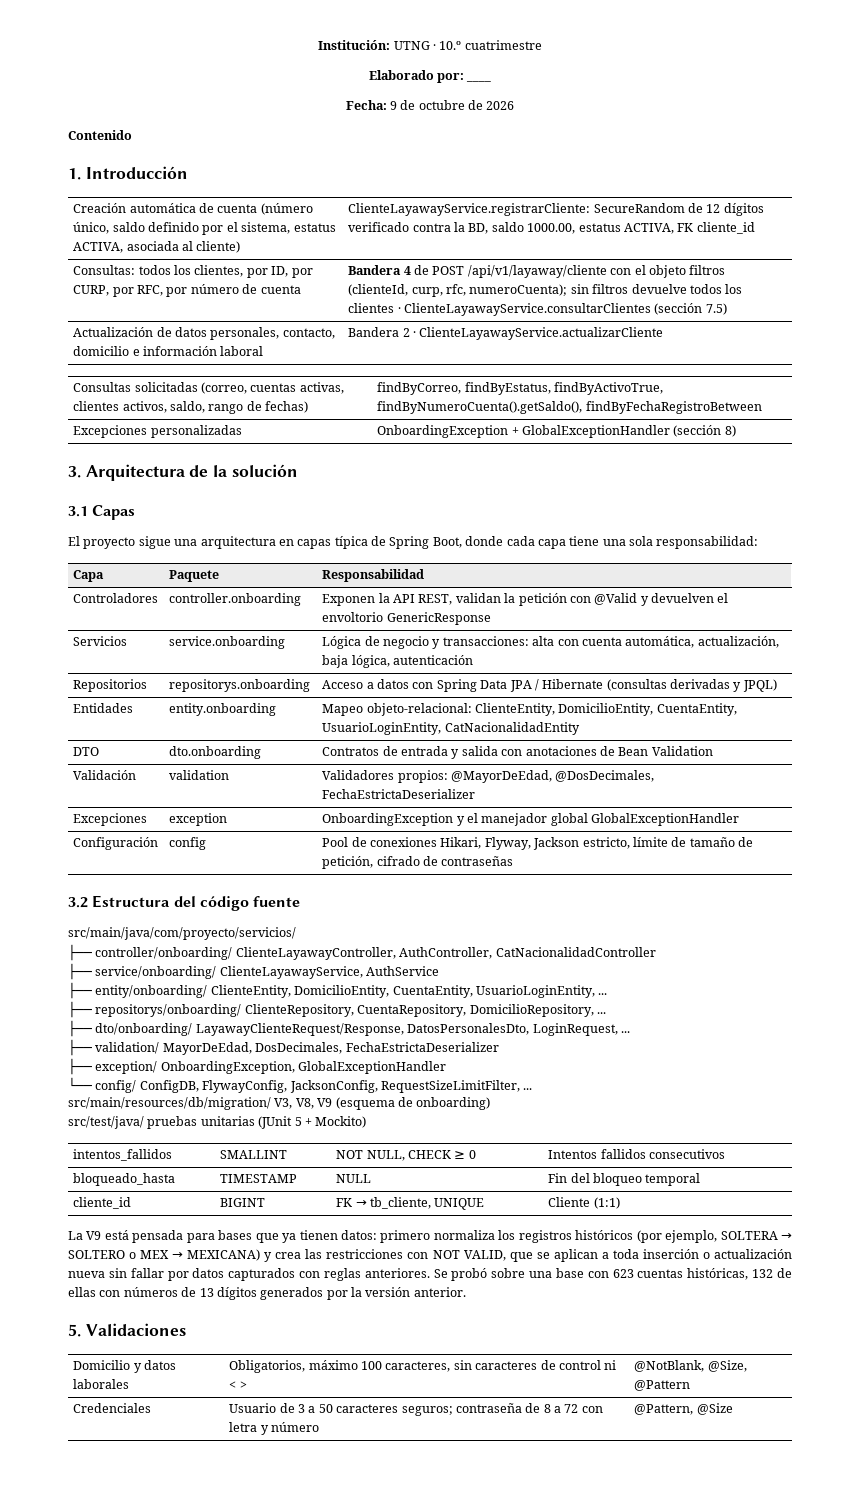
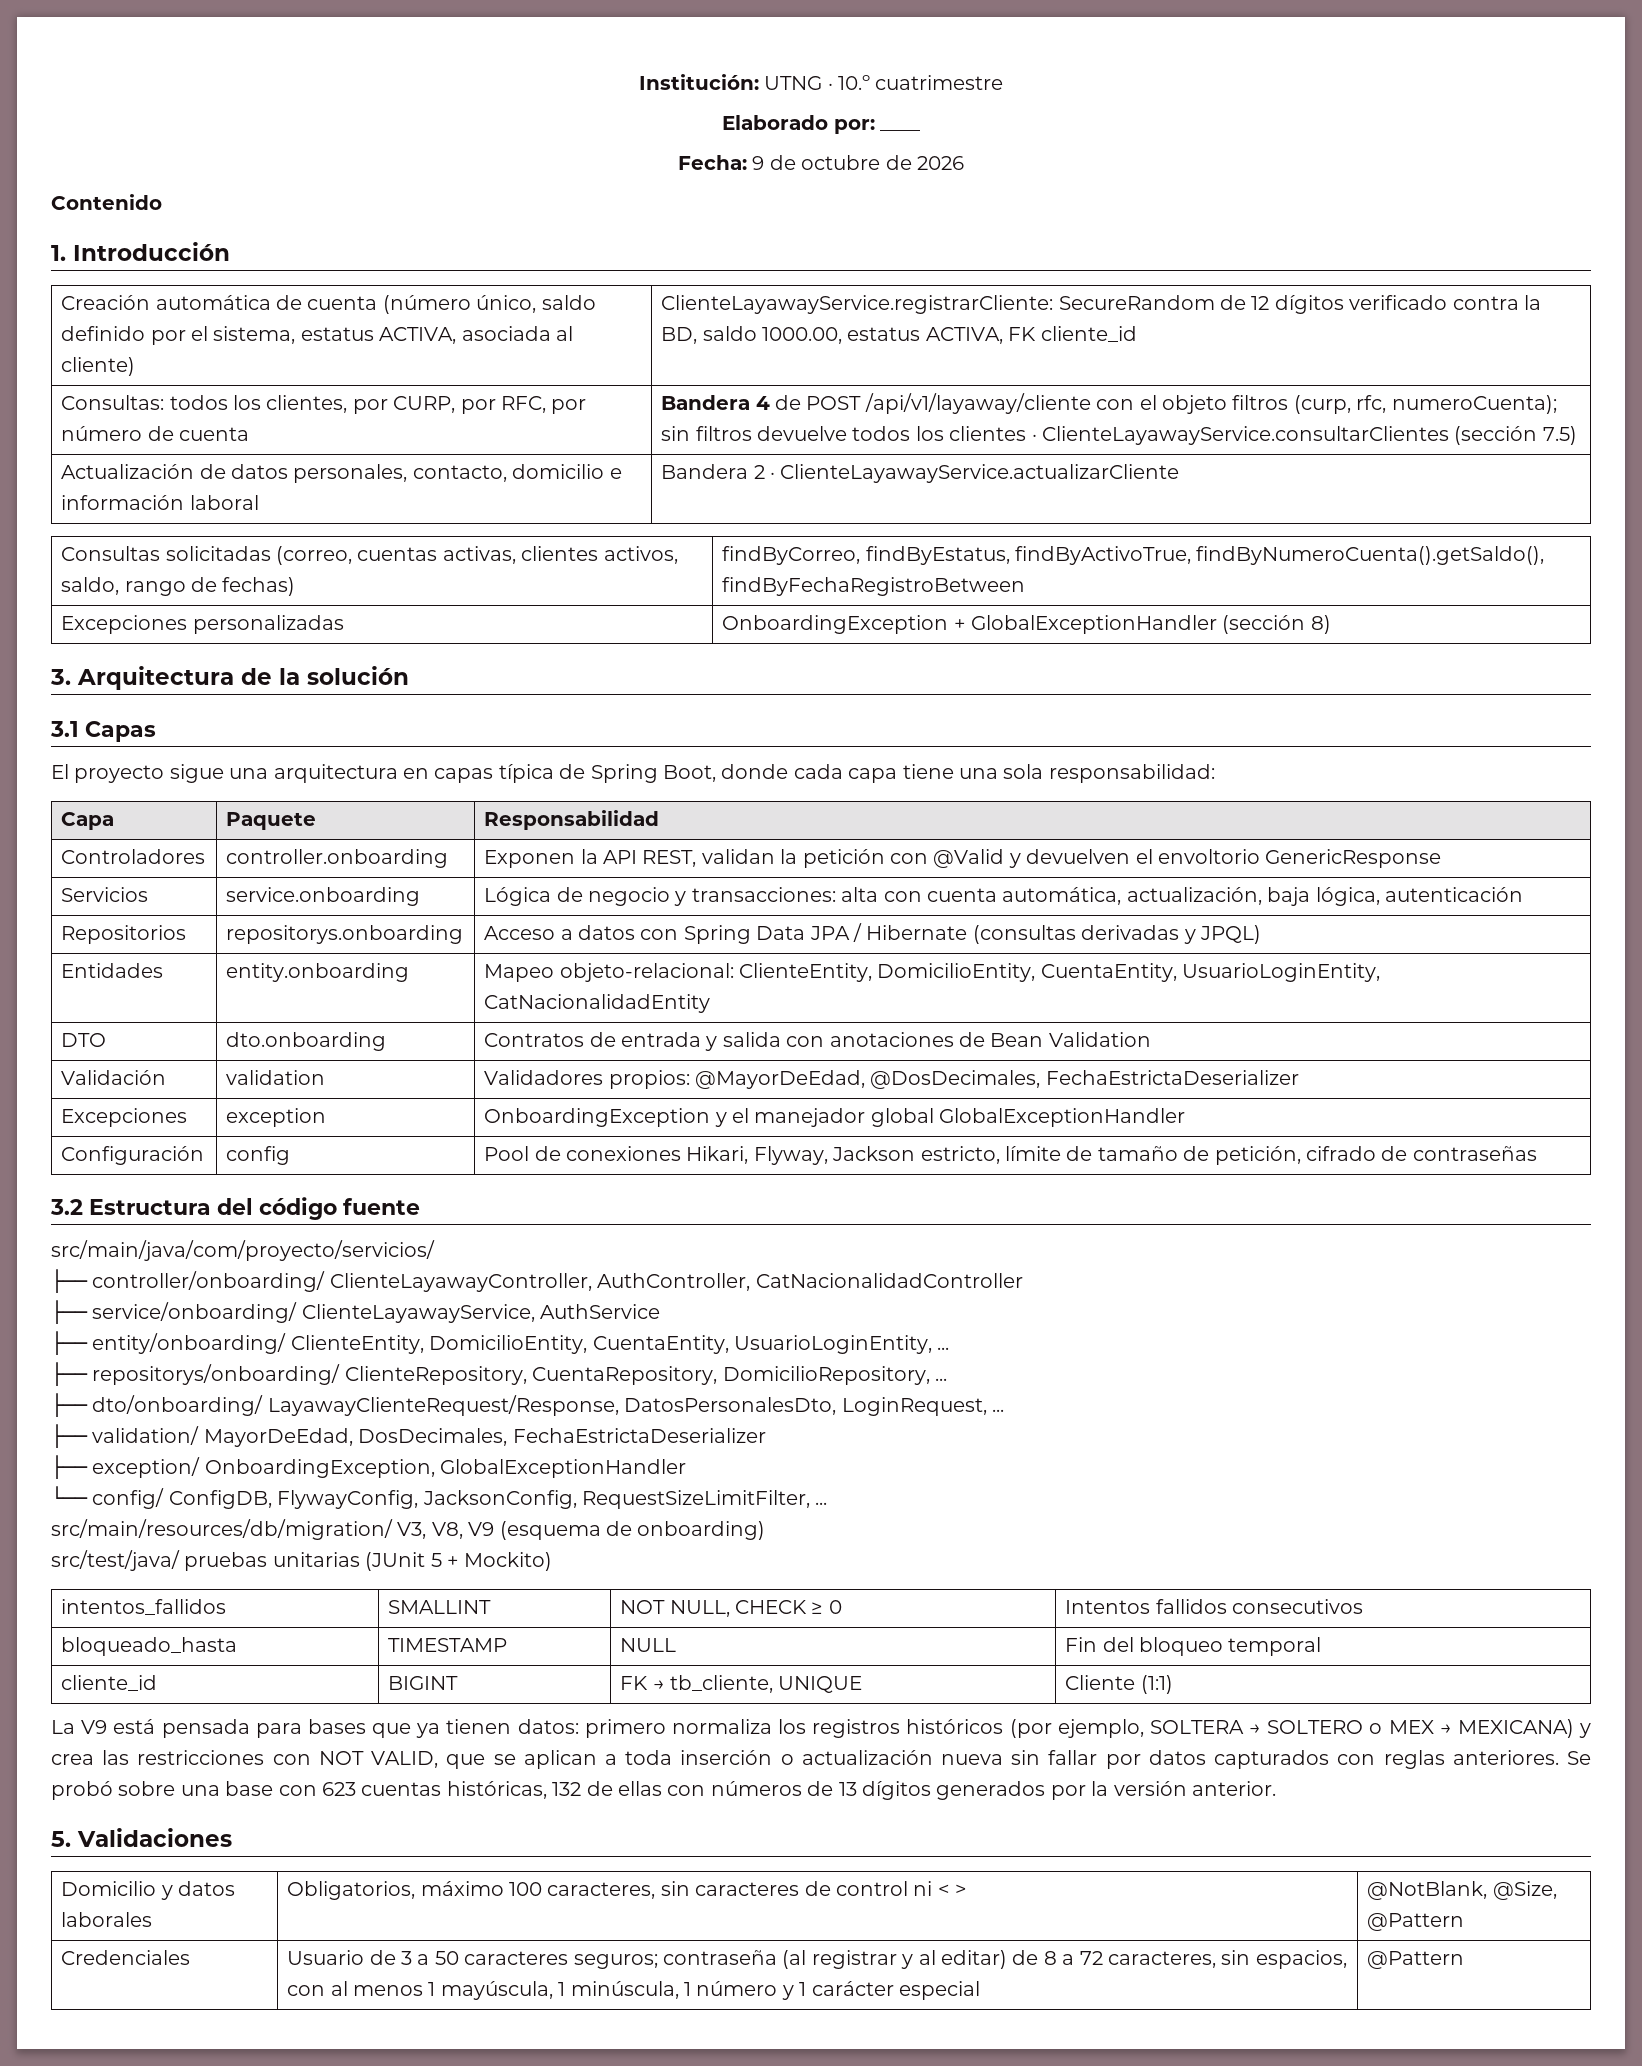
[271,266,313,278] ID, por -> (388, 406) none
[348,284,443,297] (clienteId, curp, -> [1293,395,1351,414] (curp,
[525,1403,603,1413] [229,1422,320,1435] [634,1403,733,1415] de 8 a 72 con letra y número | @Pattern, @Size -> [782,1950,1347,1969] [287,1981,980,2000] [1367,1951,1465,1969] (al registrar y al editar) de 8 a 72 caracteres, sin espacios, con al menos 1 mayúscula, 1 minúscula, 1 número y 1 carácter especial | @Pattern

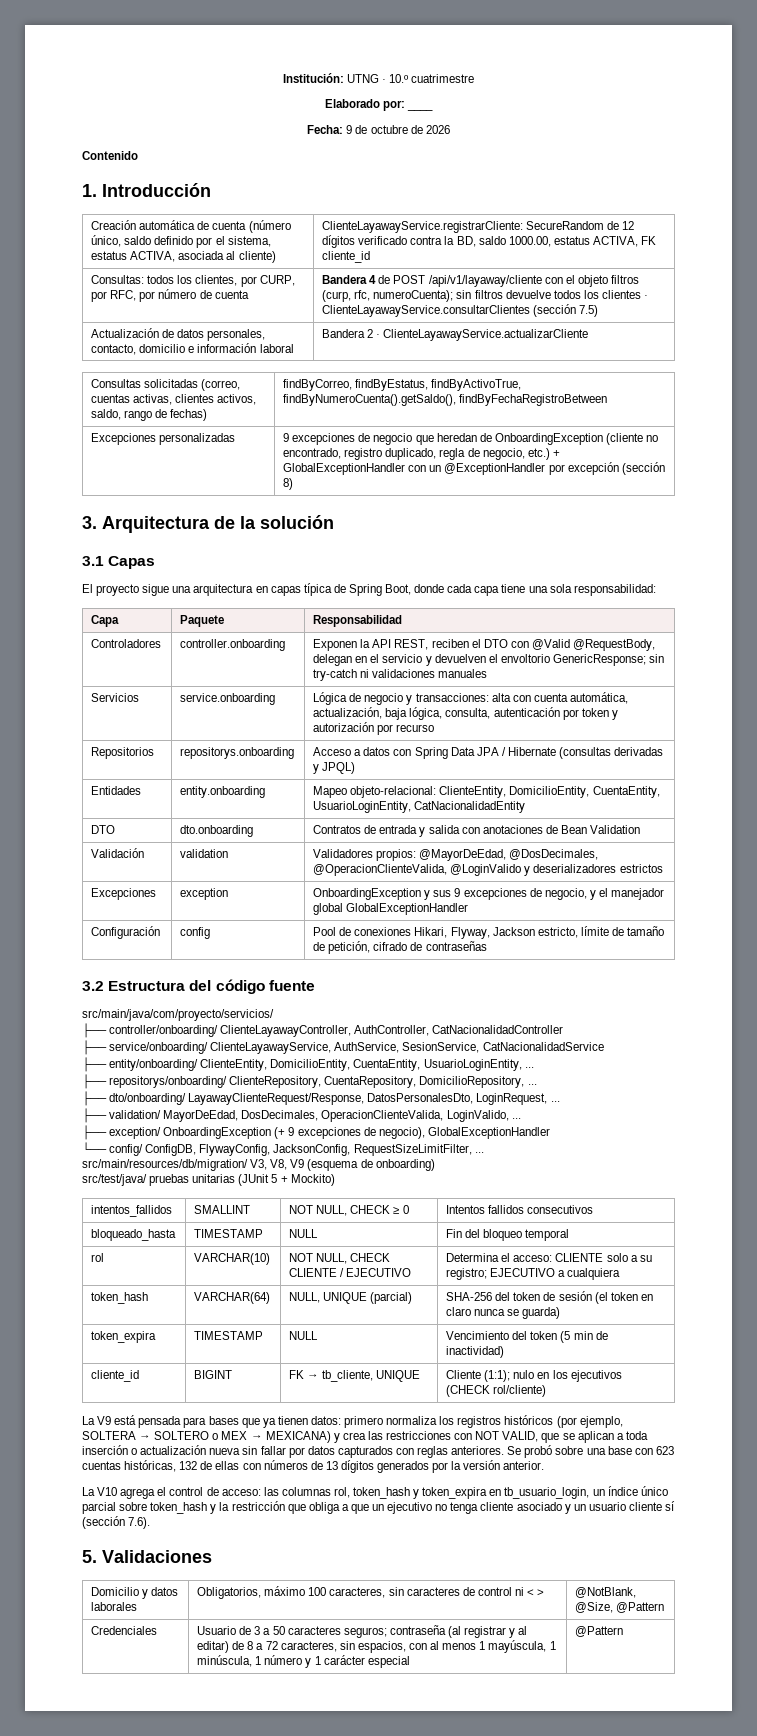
[722,615,1217,634] OnboardingException + GlobalExceptionHandler -> [283,433,659,445] [283,448,560,460] [283,462,619,475] 9 excepciones de negocio que heredan de OnboardingException (cliente no encontrado, registro duplicado, regla de negocio, etc.) + GlobalExceptionHandler con un @ExceptionHandler por excepción
[701,849,1442,868] validan la petición con @Valid y devuelven el envoltorio GenericResponse -> [431,639,656,651] [313,654,665,666] [313,669,488,681] reciben el DTO con @Valid @RequestBody, delegan en el servicio y devuelven el envoltorio GenericResponse; sin try-catch ni validaciones manuales
(1380, 896) none -> [445,708,491,719] consulta,
(1523, 894) none -> [562,708,618,720] [313,722,435,735] por token y autorización por recurso
[1045,1070,1299,1085] FechaEstrictaDeserializer -> [313,864,663,876] @OperacionClienteValida, @LoginValido y deserializadores estrictos
(727, 1119) none -> [433,888,596,900] sus 9 excepciones de negocio, y
[540,1304,661,1319] AuthService -> [334,1042,604,1053] AuthService, SesionService, CatNacionalidadService
[512,1428,766,1443] FechaEstrictaDeserializer -> [321,1110,521,1122] OperacionClienteValida, LoginValido, ...
[204,1459,435,1478] OnboardingException, -> [163,1127,425,1139] OnboardingException (+ 9 excepciones de negocio),
(1322, 1646) none -> [91,1253,105,1262] [194,1253,271,1265] [289,1253,391,1264] [289,1268,412,1277] [446,1253,652,1262] [446,1268,621,1280] [91,1292,149,1304] [194,1292,271,1304] [289,1292,413,1304] [446,1291,653,1304] [446,1307,561,1319] [91,1331,157,1343] [194,1331,264,1340] [289,1331,319,1340] [446,1331,608,1343] [446,1346,505,1358] // rol | VARCHAR(10) | NOT NULL, CHECK CLIENTE / EJECUTIVO | Determina el acceso: CLIENTE solo a su registro; EJECUTIVO a cualquiera // token_hash | VARCHAR(64) | NULL, UNIQUE (parcial) | SHA-256 del token de sesión (el token en claro nunca se guarda) // token_expira | TIMESTAMP | NULL | Vencimiento del token (5 min de inactividad)
[1140,1675,1173,1694] (1:1) -> [484,1370,622,1382] [446,1385,547,1397] (1:1); nulo en los ejecutivos (CHECK rol/cliente)
(1276, 1788) none -> [82,1486,668,1499] [82,1501,676,1514] [82,1516,151,1529] // La V10 agrega el control de acceso: las columnas rol, token_hash y token_expira en tb_usuario_login, un índice único parcial sobre token_hash y la restricción que obliga a que un ejecutivo no tenga cliente asociado y un usuario cliente sí (sección 7.6).

